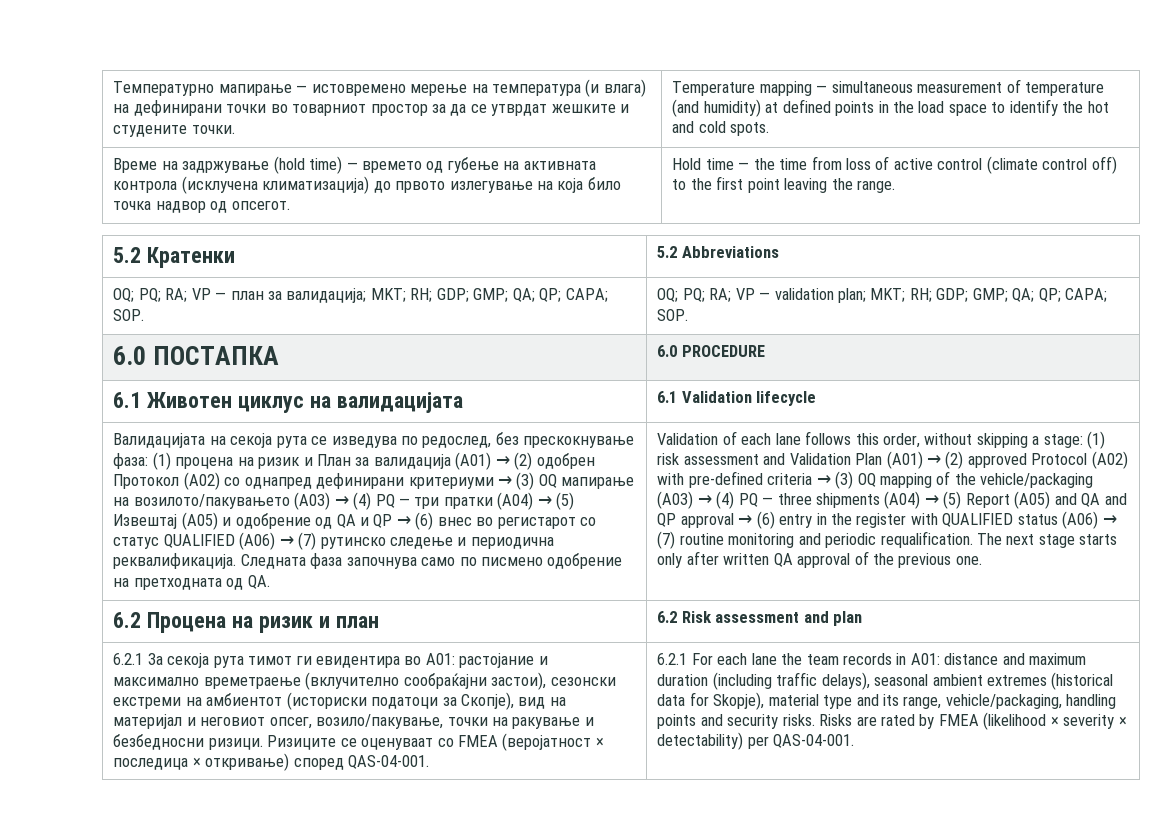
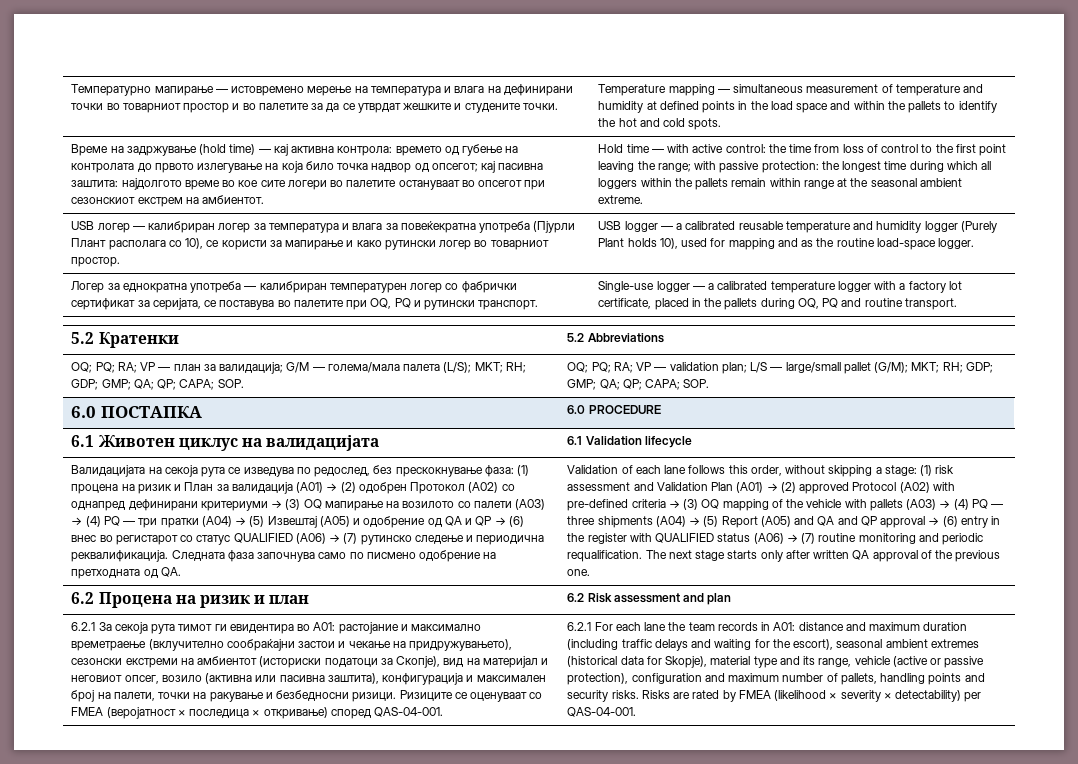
[585,79,646,97] (и влага) -> [444,86,485,93] и влага
(428, 110) none -> [232,103,309,110] и во палетите
[672,99,761,117] (and humidity) -> [963,84,984,93] [598,101,644,113] and humidity
(987, 110) none -> [830,101,942,113] and within the pallets
(358, 166) none -> [273,144,393,156] кај активна контрола:
[523,161,596,170] [113,176,370,194] активната контрола (исклучена климатизација) -> [71,163,135,173] контролата
[231,201,290,210] опсегот. -> [431,161,544,173] [71,178,546,190] [71,195,265,207] опсегот; кај пасивна заштита: најдолгото време во кое сите логери во палетите остануваат во опсегот при сезонскиот екстрем на амбиентот.
(750, 166) none -> [667,144,766,153] with active control:
[893,156,1117,174] active control (climate control off) -> [881,144,919,153] control
[856,180,895,193] range. -> [657,161,992,173] [598,178,962,190] [598,195,644,204] [71,221,576,233] [71,238,549,250] [71,257,121,267] [598,221,997,233] [598,238,975,250] [71,281,517,293] [71,298,539,310] [598,281,962,293] [598,298,957,310] range; with passive protection: the longest time during which all loggers within the pallets remain within range at the seasonal ambient extreme. // USB логер — калибриран логер за температура и влага за повеќекратна употреба (Пјурли Плант располага со 10), се користи за мапирање и како рутински логер во товарниот простор. | USB logger — a calibrated reusable temperature and humidity logger (Purely Plant holds 10), used for mapping and as the routine load-space logger. // Логер за еднократна употреба — калибриран температурен логер со фабрички сертификат за серијата, се поставува во палетите при OQ, PQ и рутински транспорт. | Single-use logger — a calibrated temperature logger with a factory lot certificate, placed in the pallets during OQ, PQ and routine transport.
(367, 295) none -> [286,362,472,373] G/M — голема/мала палета (L/S);
(866, 295) none -> [750,362,909,374] L/S — large/small pallet (G/M);
[133,494,290,509] возилото/пакувањето -> [402,501,512,508] возилото со палети
[980,473,1094,488] vehicle/packaging -> [806,499,903,511] vehicle with pallets
[491,672,547,690] застои), -> [298,639,513,651] застои и чекање на придружувањето),
[316,714,444,729] возило/пакување, -> [161,673,546,685] [71,690,155,702] возило (активна или пасивна заштита), конфигурација и максимален број на палети,
[821,672,870,690] delays), -> [654,639,834,651] delays and waiting for the escort),
[945,694,1062,709] vehicle/packaging, -> [854,656,985,668] [567,673,877,685] vehicle (active or passive protection), configuration and maximum number of pallets,

